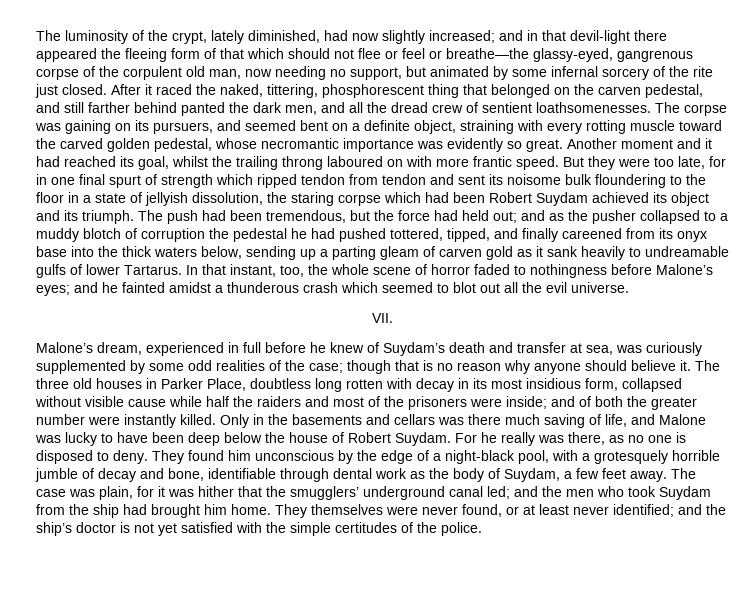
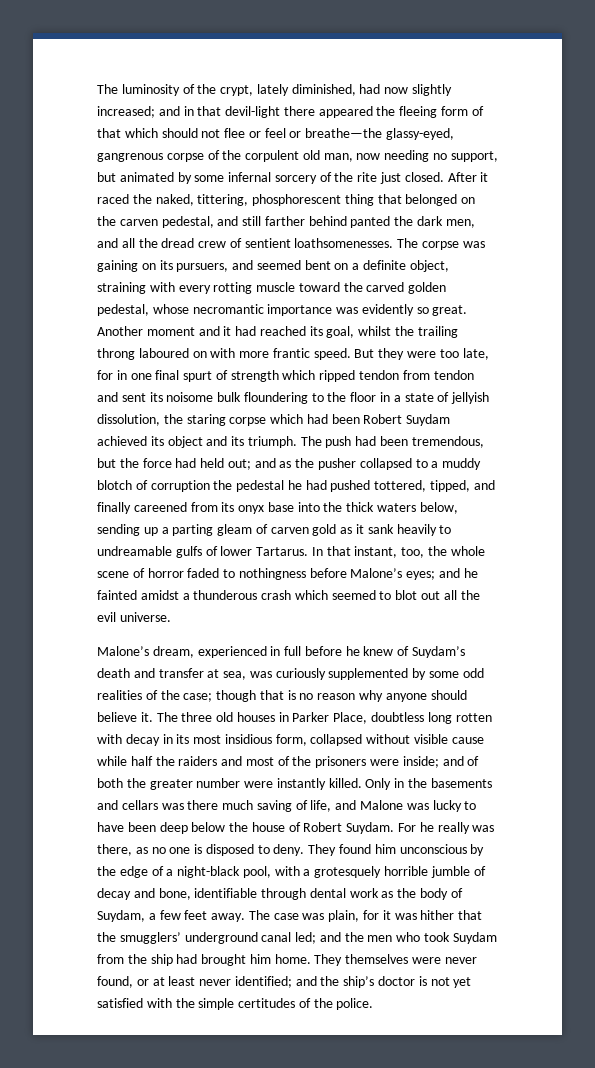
[372,313,393,323] // VII. -> (171, 617) none

